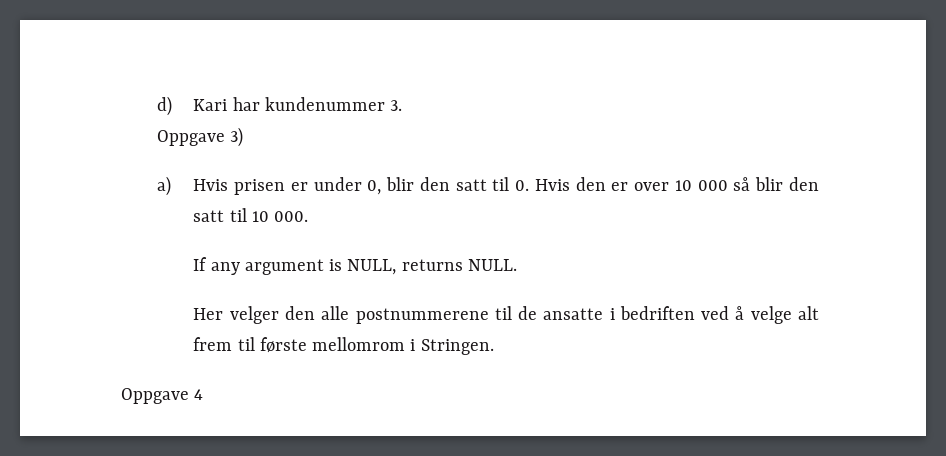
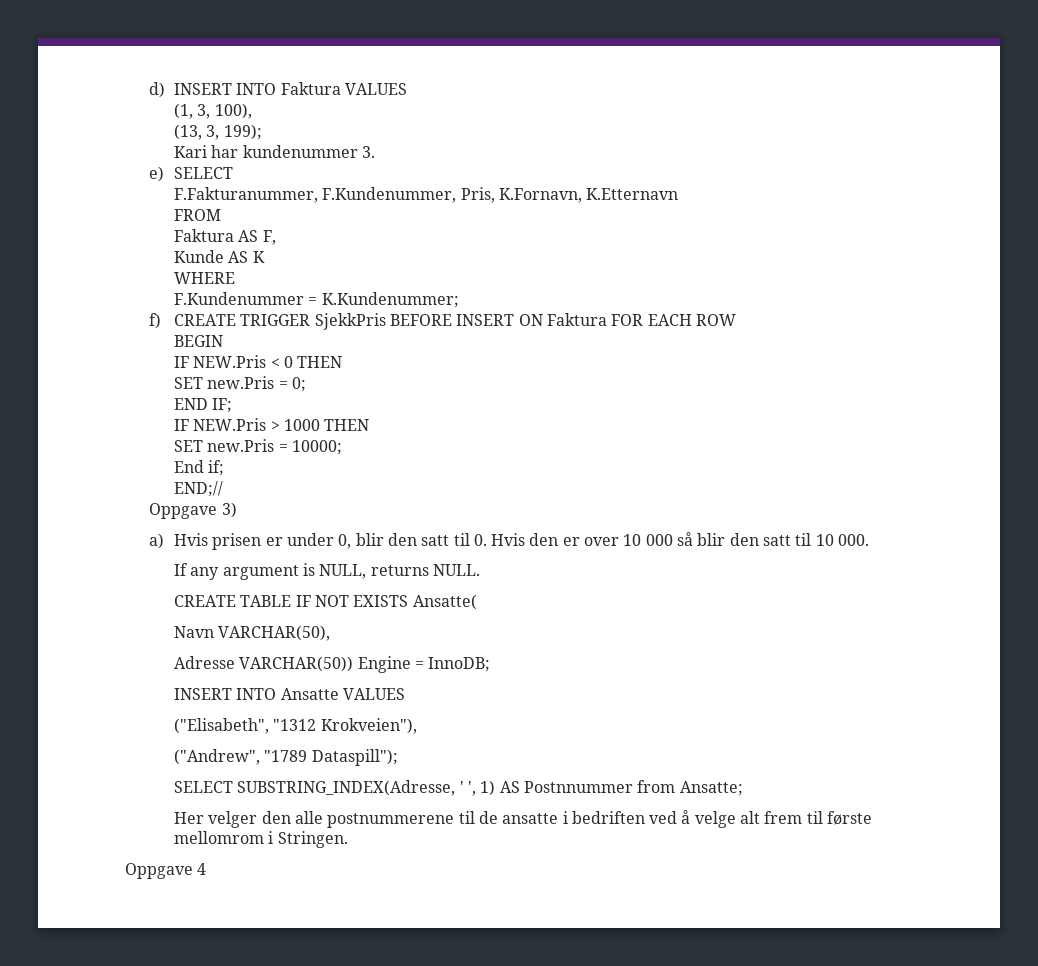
[193,97,403,111] Kari har kundenummer 3. -> [173,82,407,95] [173,103,252,119] [173,124,262,140] [173,145,375,158] [149,166,233,182] [173,187,679,203] [173,209,221,221] [173,229,276,245] [173,250,265,263] [173,272,235,284] [173,292,459,308] [149,313,736,330] [173,335,223,347] [173,355,343,368] [173,376,306,392] [173,398,233,413] [173,418,370,431] [173,439,342,455] [173,460,225,476] [173,481,223,497] INSERT INTO Faktura VALUES // (1, 3, 100), // (13, 3, 199); // Kari har kundenummer 3. // e) SELECT // F.Fakturanummer, F.Kundenummer, Pris, K.Fornavn, K.Etternavn // FROM // Faktura AS F, // Kunde AS K // WHERE // F.Kundenummer = K.Kundenummer; // f) CREATE TRIGGER SjekkPris BEFORE INSERT ON Faktura FOR EACH ROW // BEGIN // IF NEW.Pris < 0 THEN // SET new.Pris = 0; // END IF; // IF NEW.Pris > 1000 THEN // SET new.Pris = 10000; // End if; // END;//
(517, 265) none -> [173,594,477,610] [173,625,331,641] [173,656,491,673] [173,688,405,700] [173,718,417,734] [173,749,398,766] [173,780,743,796] // CREATE TABLE IF NOT EXISTS Ansatte( // Navn VARCHAR(50), // Adresse VARCHAR(50)) Engine = InnoDB; // INSERT INTO Ansatte VALUES // ("Elisabeth", "1312 Krokveien"), // ("Andrew", "1789 Dataspill"); // SELECT SUBSTRING_INDEX(Adresse, ' ', 1) AS Postnnummer from Ansatte;

